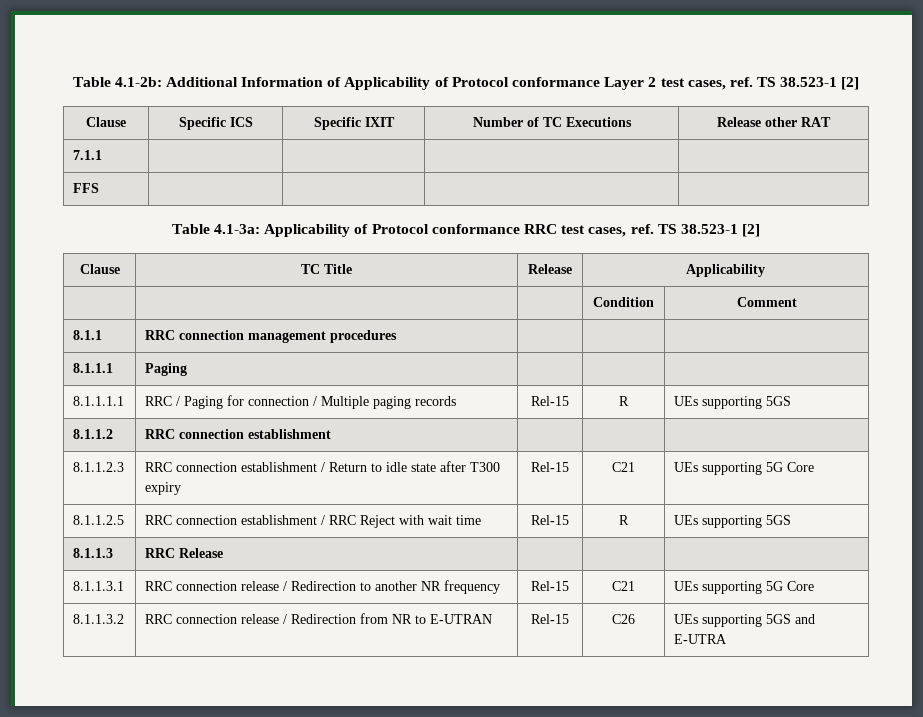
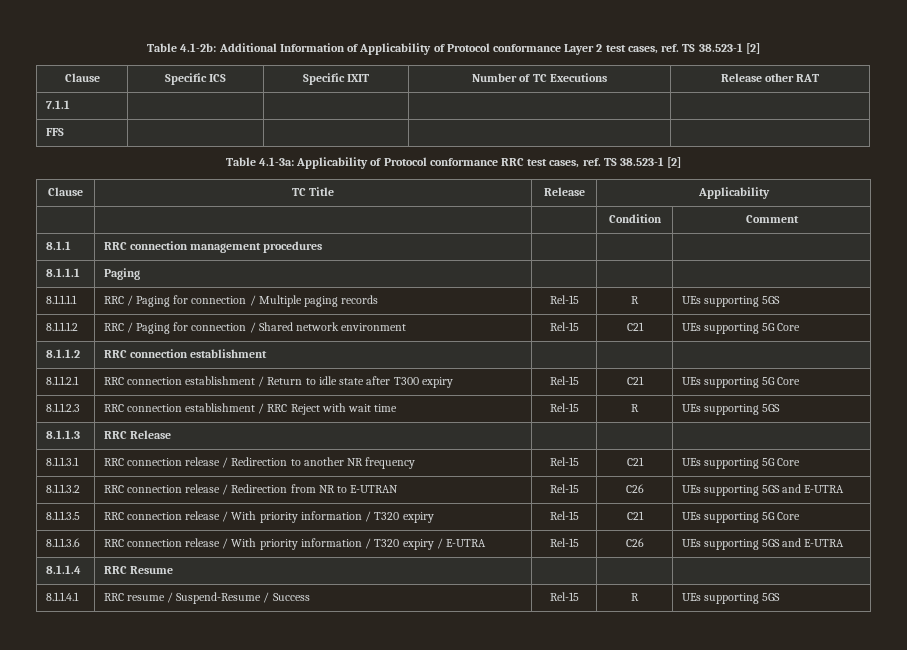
(792, 401) none -> [45,322,78,331] [103,322,407,334] [549,322,579,331] [626,322,644,331] [681,323,801,334] // 8.1.1.1.2 | RRC / Paging for connection / Shared network environment | Rel-15 | C21 | UEs supporting 5G Core
[73,462,125,472] 8.1.1.2.3 -> [45,376,79,385] 8.1.1.2.1
[73,515,125,525] 8.1.1.2.5 -> [45,403,80,412] 8.1.1.2.3
(728, 639) none -> [45,511,80,520] [103,511,434,523] [549,511,579,520] [626,511,644,520] [681,512,801,523] [45,538,80,547] [103,538,487,550] [549,538,579,547] [625,538,644,547] [681,538,845,550] [45,565,81,574] [103,566,173,574] [45,592,79,601] [103,592,310,604] [549,592,579,601] [631,593,639,601] [681,593,780,604] // 8.1.1.3.5 | RRC connection release / With priority information / T320 expiry | Rel-15 | C21 | UEs supporting 5G Core // 8.1.1.3.6 | RRC connection release / With priority information / T320 expiry / E-UTRA | Rel-15 | C26 | UEs supporting 5GS and E-UTRA // 8.1.1.4 | RRC Resume | | | // 8.1.1.4.1 | RRC resume / Suspend-Resume / Success | Rel-15 | R | UEs supporting 5GS

